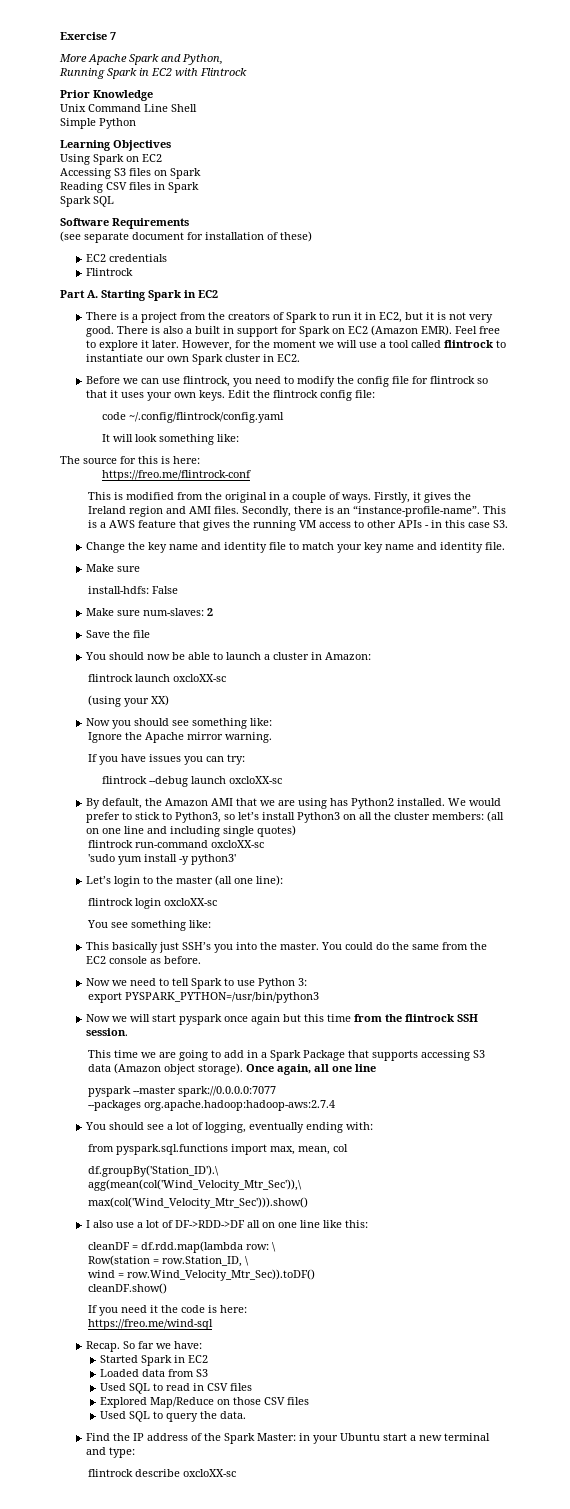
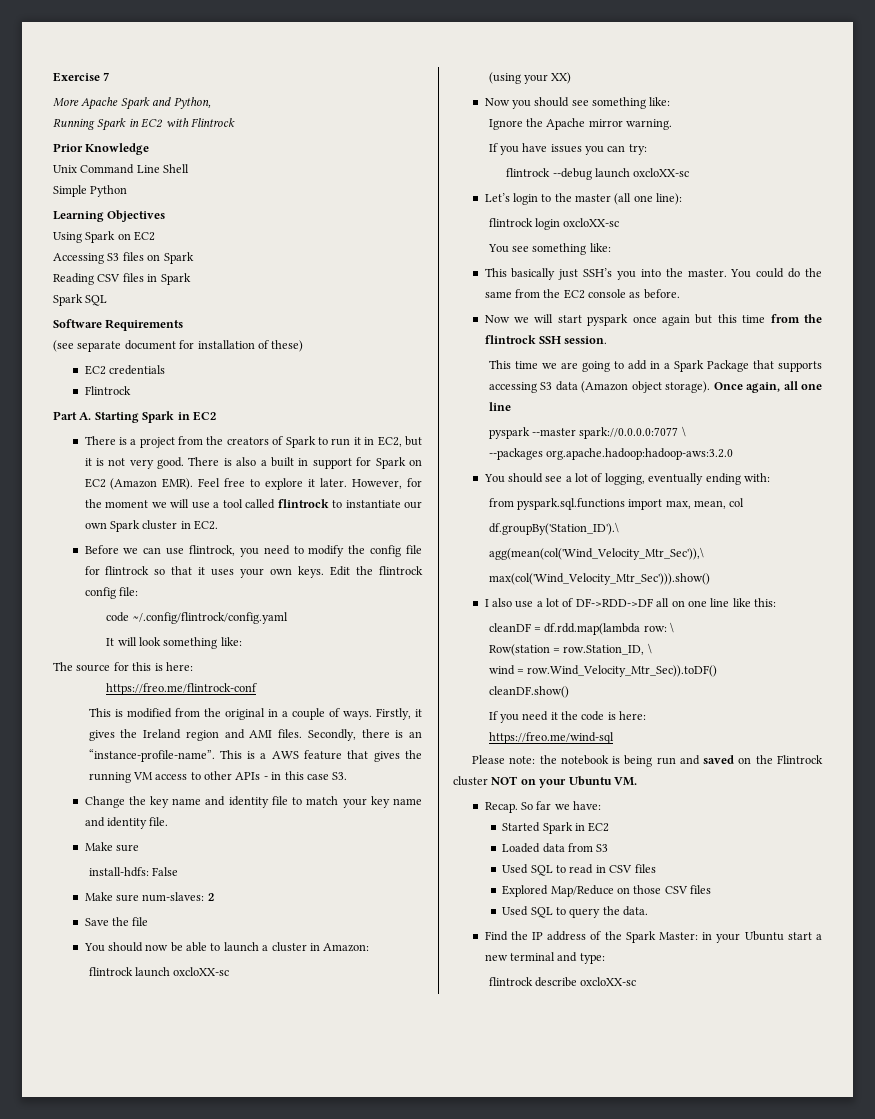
[86,798,502,809] [86,811,505,823] [86,825,297,837] [88,840,265,848] [88,854,237,865] // By default, the Amazon AMI that we are using has Python2 installed. We would prefer to stick to Python3, so let’s install Python3 on all the cluster members: (all on one line and including single quotes) // flintrock run-command oxcloXX-sc // 'sudo yum install -y python3' -> (690, 172) none
[86,978,308,989] [88,992,320,1003] // Now we need to tell Spark to use Python 3: // export PYSPARK_PYTHON=/usr/bin/python3 -> (680, 294) none
(277, 1091) none -> [681,426,686,437] \
[144,1100,336,1111] org.apache.hadoop:hadoop-aws:2.7.4 -> [545,448,733,460] org.apache.hadoop:hadoop-aws:3.2.0
(214, 1324) none -> [472,755,824,767] [453,776,637,788] // Please note: the notebook is being run and saved on the Flintrock cluster NOT on your Ubuntu VM.

